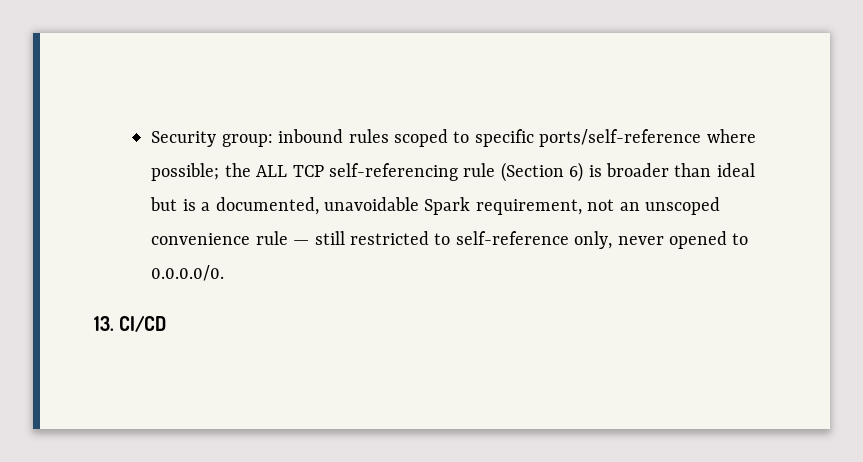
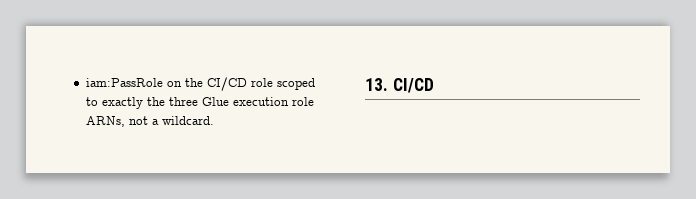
[151,129,756,147] [151,162,755,182] [150,197,721,215] [151,231,749,249] [151,265,225,281] Security group: inbound rules scoped to specific ports/self-reference where possible; the ALL TCP self-referencing rule (Section 6) is broader than ideal but is a documented, unavoidable Spark requirement, not an unscoped convenience rule — still restricted to self-reference only, never opened to 0.0.0.0/0. -> [86,77,316,91] [86,97,315,109] [86,116,215,127] iam:PassRole on the CI/CD role scoped to exactly the three Glue execution role ARNs, not a wildcard.

